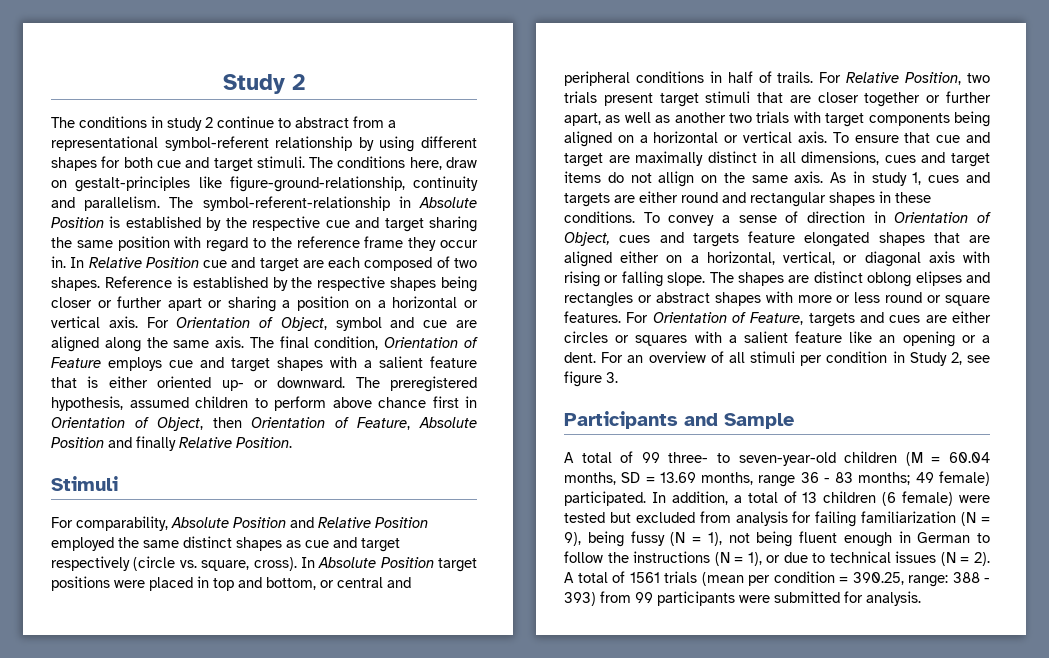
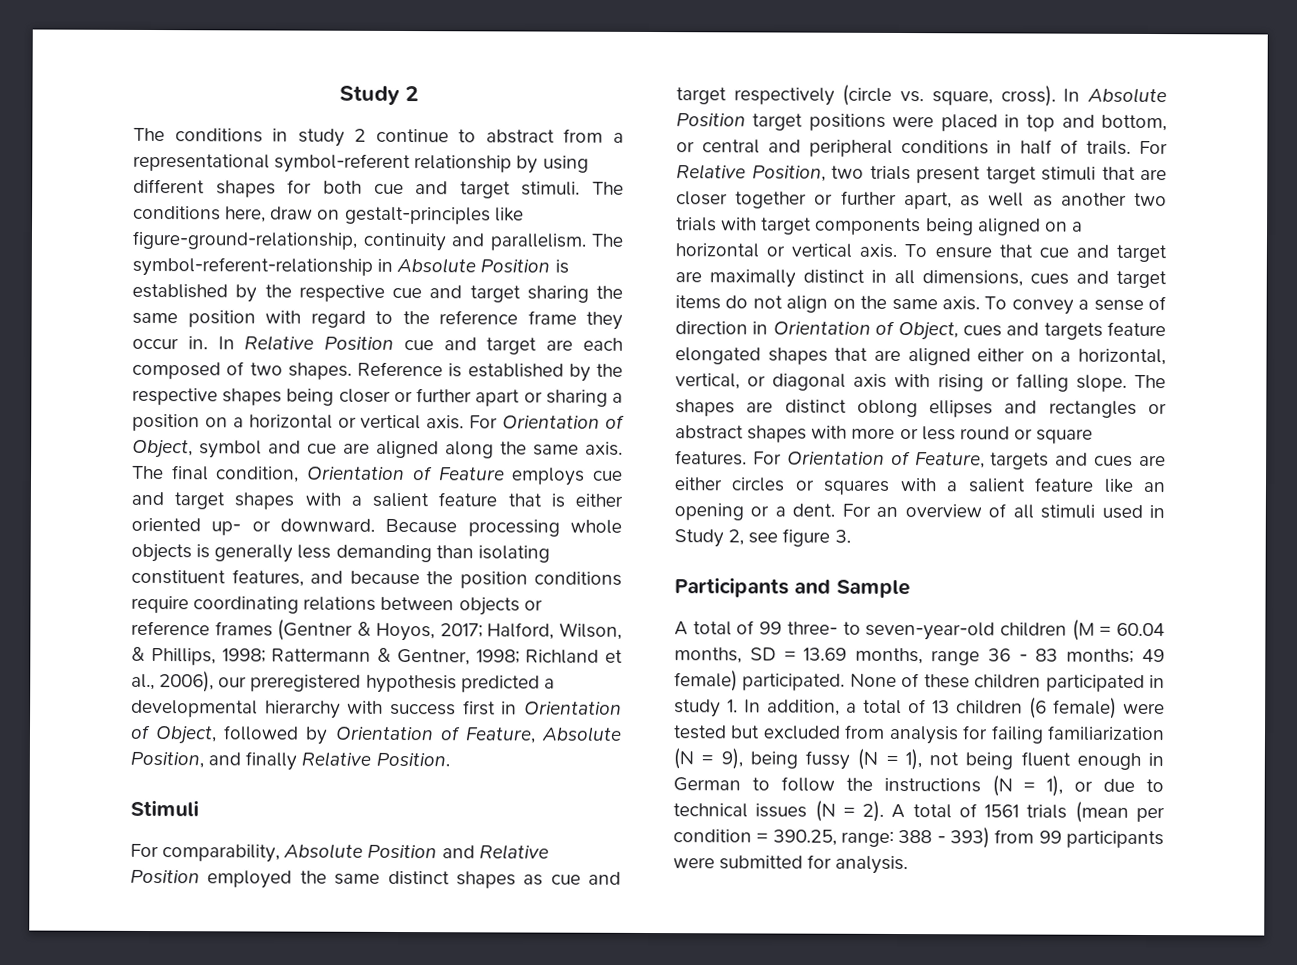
[355,376,477,392] [51,396,426,411] The preregistered hypothesis, assumed children to perform above chance -> [385,518,622,537] [131,543,550,563] [131,569,622,589] [131,595,543,616] [131,619,622,642] [131,646,623,666] [131,671,555,694] [131,699,457,719] Because processing whole objects is generally less demanding than isolating constituent features, and because the position conditions require coordinating relations between objects or reference frames (Gentner & Hoyos, 2017; Halford, Wilson, & Phillips, 1998; Rattermann & Gentner, 1998; Richland et al., 2006), our preregistered hypothesis predicted a developmental hierarchy with success
[212,417,242,428] then -> [223,725,329,745] followed by
[51,437,104,448] Position -> [130,751,204,769] Position,
[658,171,695,187] allign -> [786,295,829,313] align
[830,171,990,186] [564,191,931,207] [564,211,635,223] As in study 1, cues and targets are either round and rectangular shapes in these conditions. -> (980, 303) none
[915,271,962,286] elipses -> [929,400,994,418] ellipses
[800,351,888,366] per condition -> [1101,504,1143,519] used
(646, 498) none -> [849,673,1165,692] [674,699,738,718] None of these children participated in study 1.

